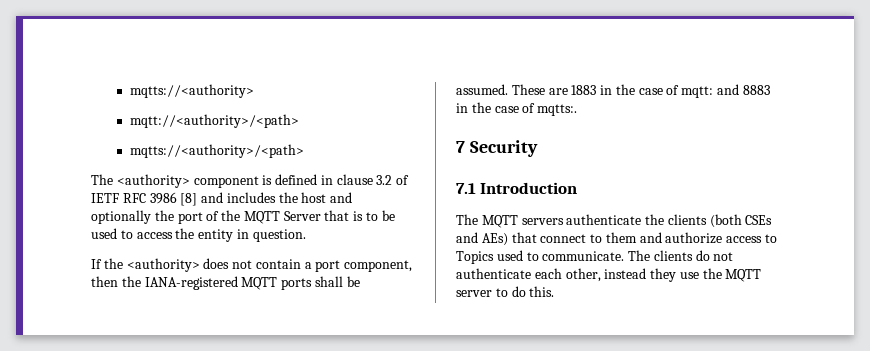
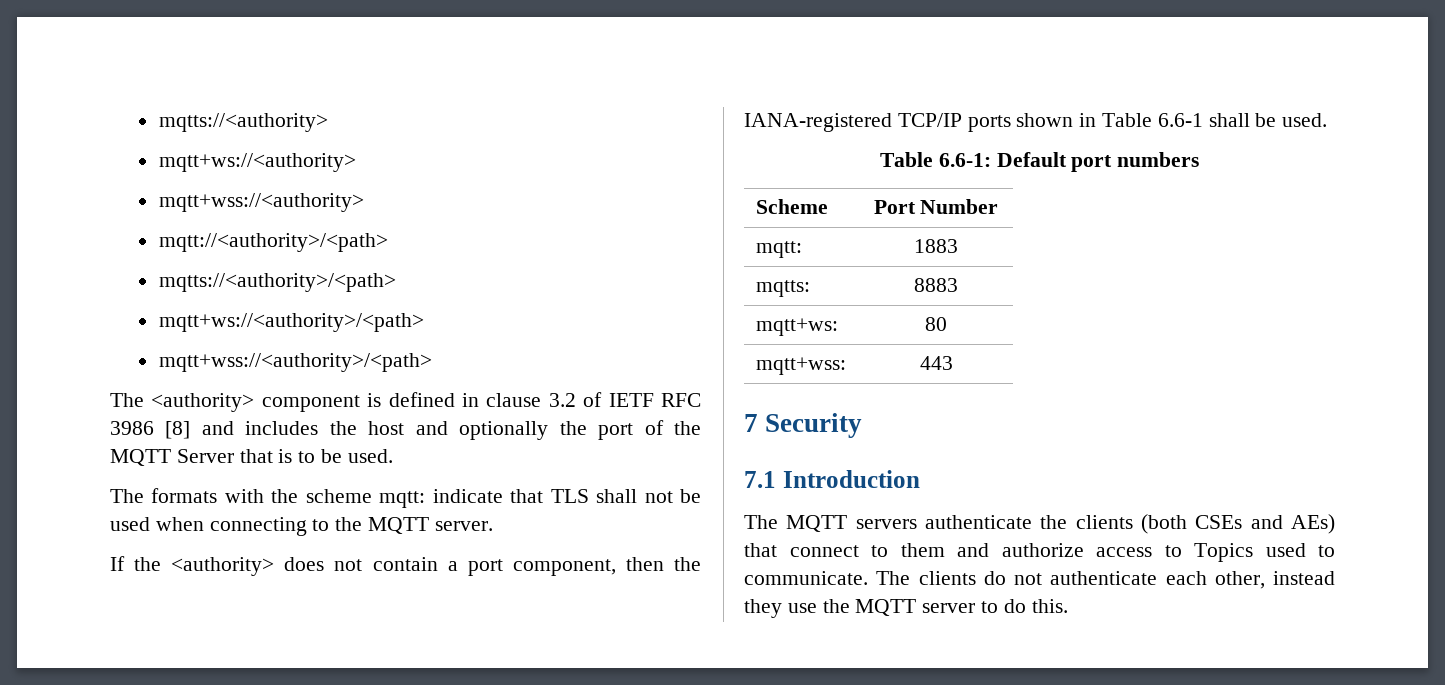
(254, 91) none -> [158,153,356,172] [158,193,364,212] // mqtt+ws://<authority> // mqtt+wss://<authority>
(304, 151) none -> [158,313,424,332] [158,353,432,372] // mqtt+ws://<authority>/<path> // mqtt+wss://<authority>/<path>
[91,228,306,242] used to access the entity in question. -> [347,449,393,463] [110,488,701,508] [110,517,493,536] used. // The formats with the scheme mqtt: indicate that TLS shall not be used when connecting to the MQTT server.
[241,276,360,290] [456,84,770,98] [456,102,578,116] MQTT ports shall be assumed. These are 1883 in the case of mqtt: and 8883 in the case of mqtts:. -> [897,113,1328,132] [879,152,1200,172] [756,199,829,214] [873,199,999,214] [756,241,803,258] [914,239,958,253] [756,280,811,297] [914,278,958,292] [756,318,839,336] [925,317,947,331] [756,357,847,375] [919,356,953,370] TCP/IP ports shown in Table 6.6-1 shall be used. // Table 6.6-1: Default port numbers // Scheme | Port Number // mqtt: | 1883 // mqtts: | 8883 // mqtt+ws: | 80 // mqtt+wss: | 443

